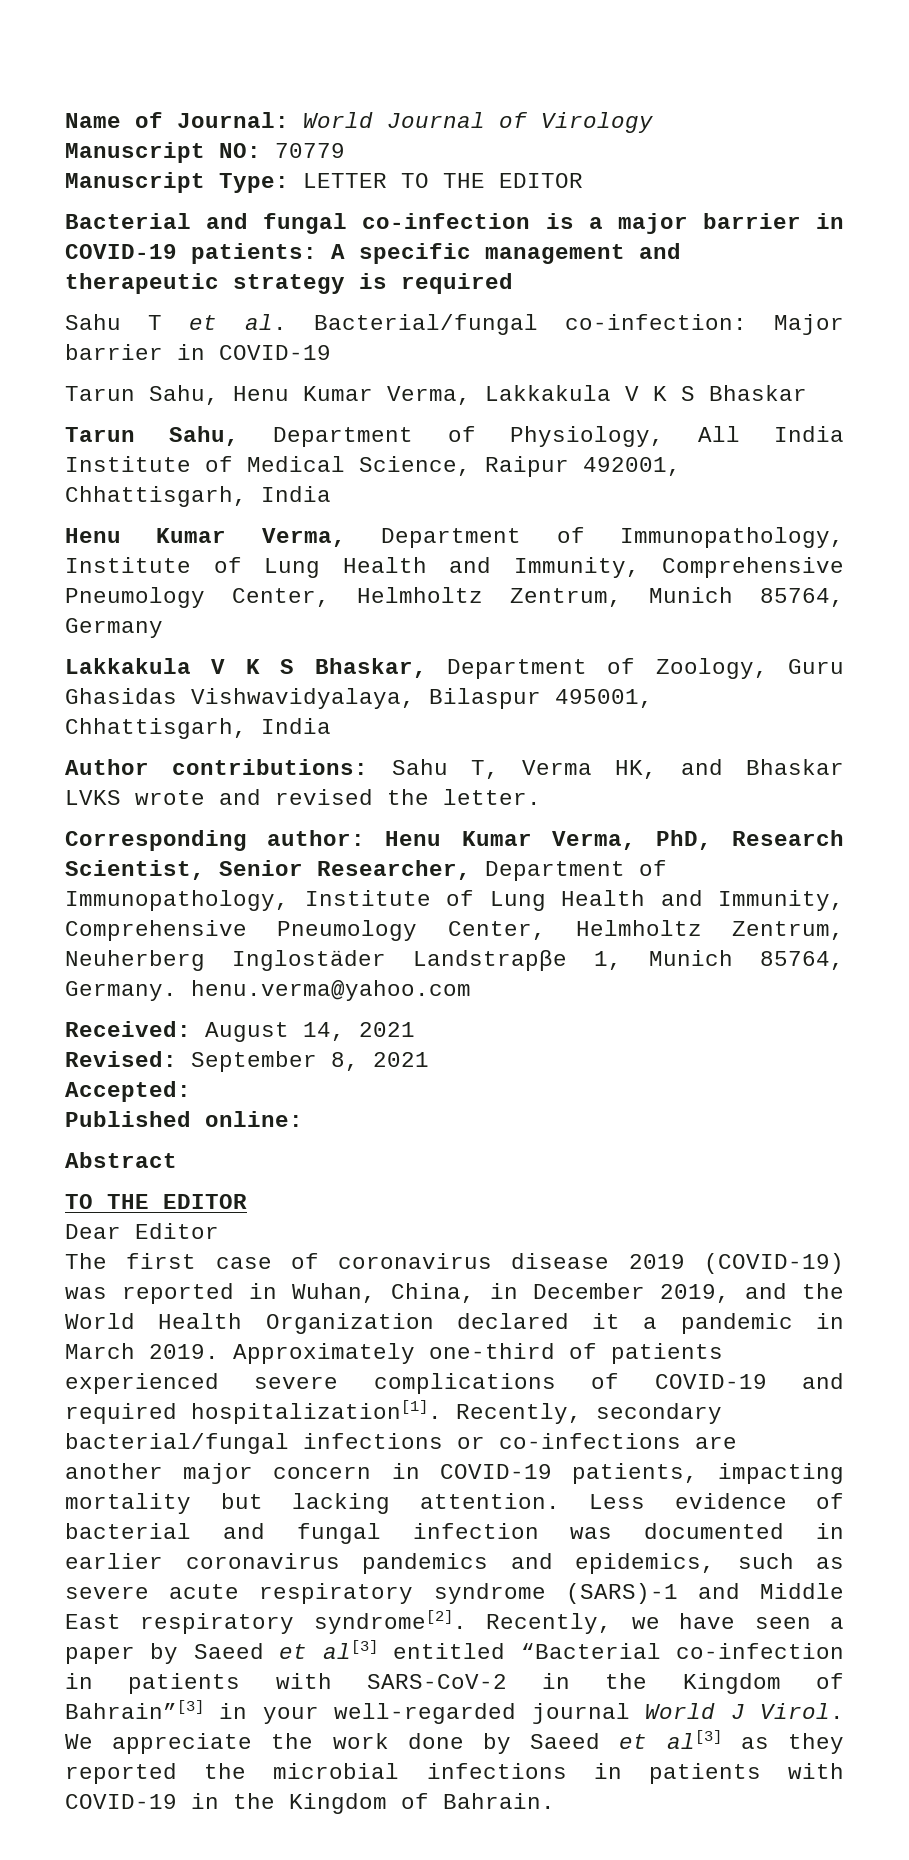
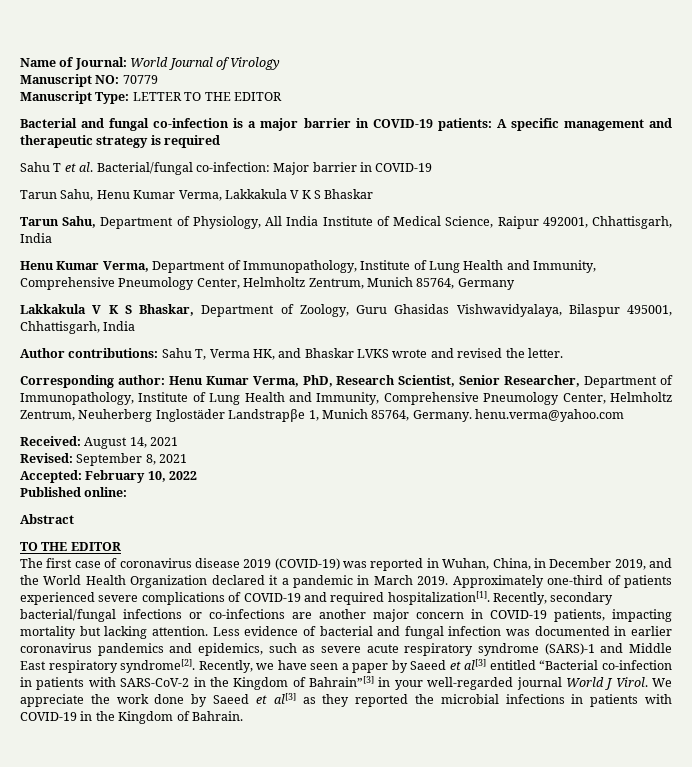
(191, 1091) none -> [85,470,198,483] February 10, 2022
[65,1223,219,1239] // Dear Editor -> (121, 546) none

